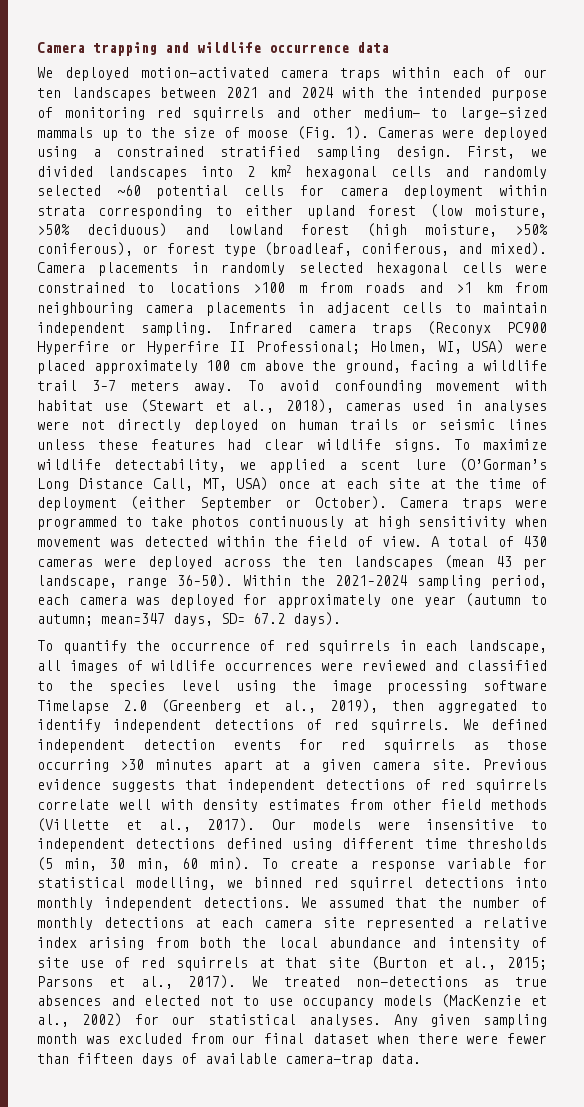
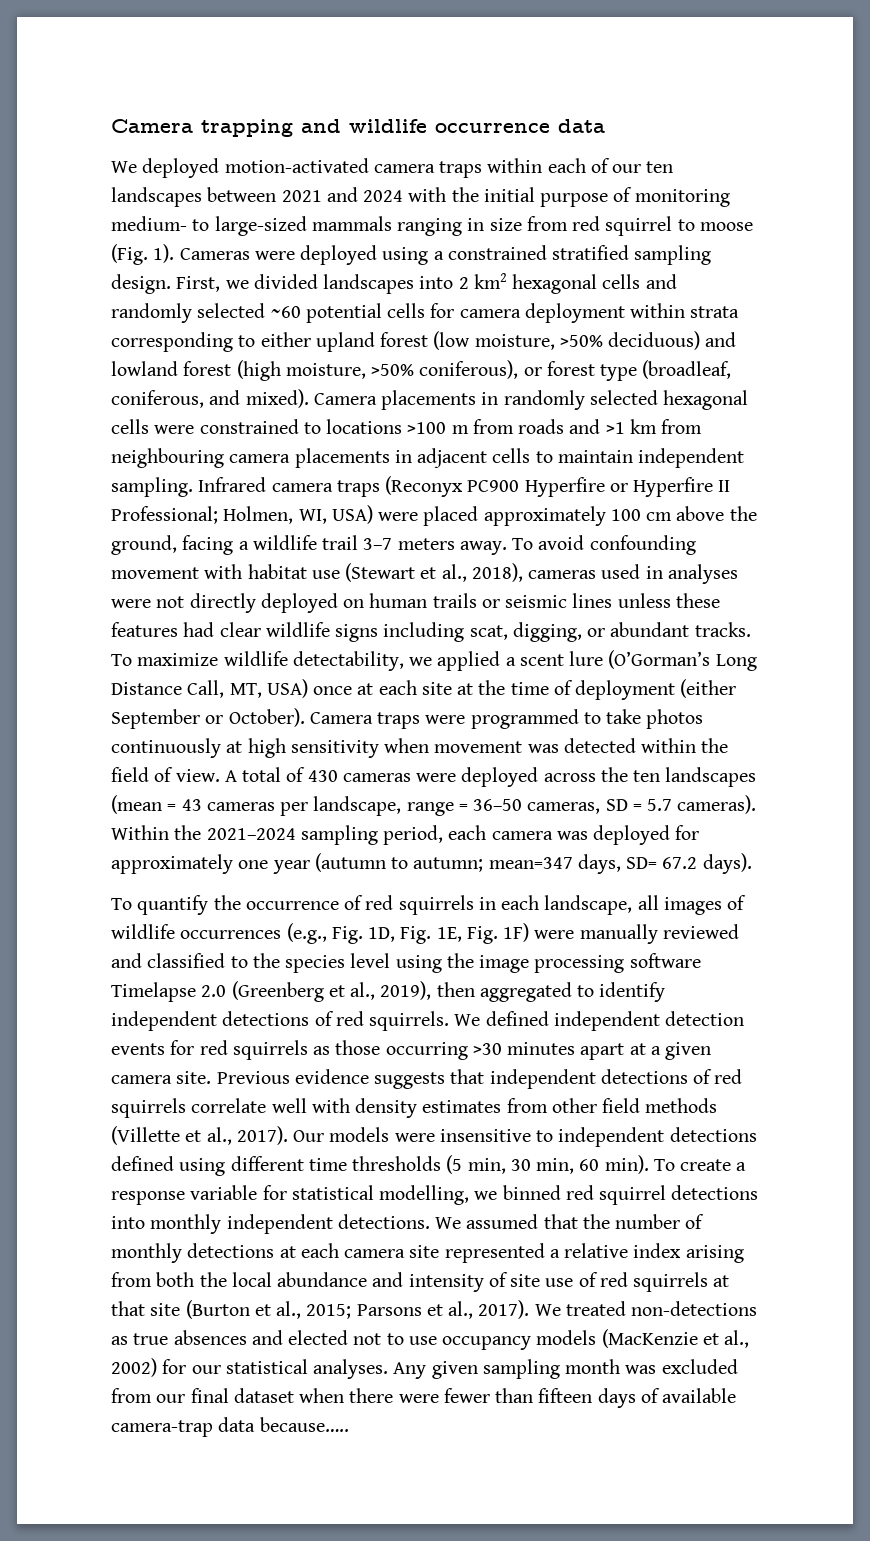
[417,87,482,98] intended -> [483,187,535,202] initial
[156,107,547,121] [37,127,240,141] red squirrels and other medium- to large-sized mammals up to the size of -> [111,216,695,236] medium- to large-sized mammals ranging in size from red squirrel to
[393,439,442,452] signs. -> [335,622,751,642] signs including scat, digging, or abundant tracks.
[495,556,547,570] [37,574,233,589] 43 per landscape, range 36–50). -> [167,795,757,816] = 43 cameras per landscape, range = 36–50 cameras, SD = 5.7 cameras).
[320,662,353,671] were -> [286,923,658,944] (e.g., Fig. 1D, Fig. 1E, Fig. 1F) were manually
[381,1053,421,1064] data. -> [218,1417,349,1432] data because…..

